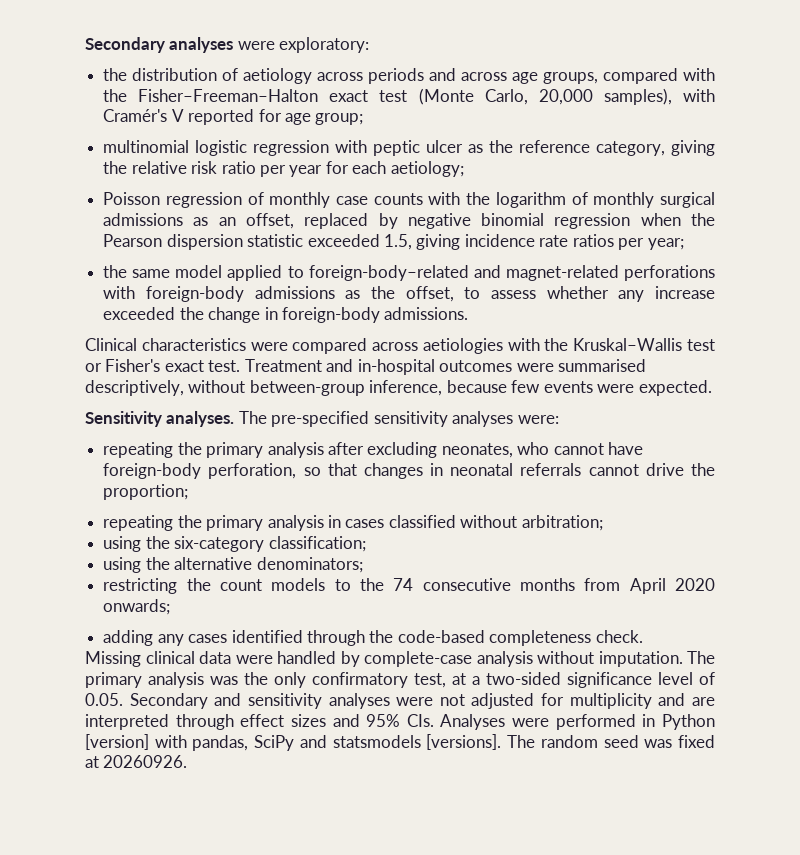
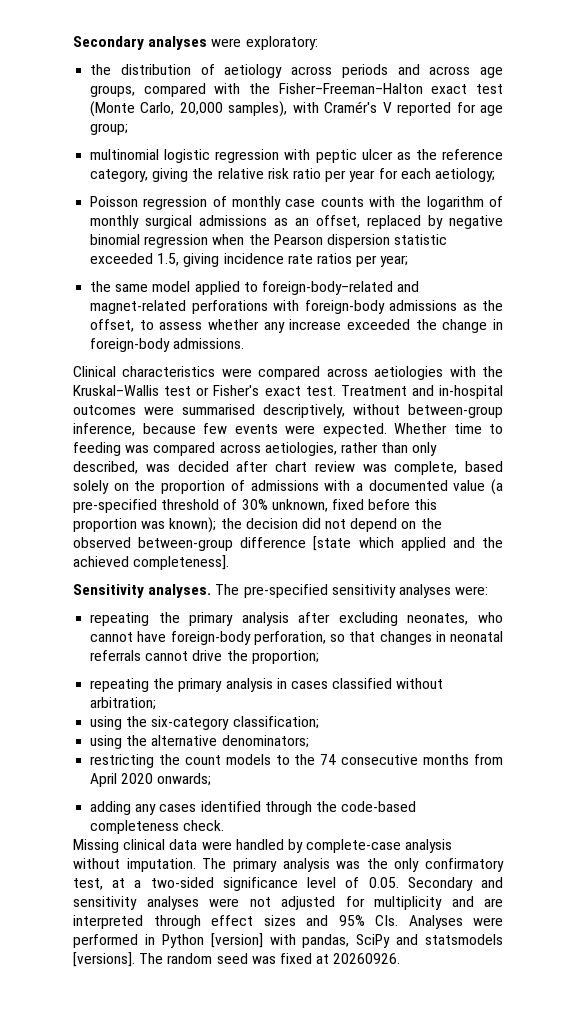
(712, 388) none -> [394,423,503,434] [73,442,438,456] [73,461,503,475] [73,479,503,495] [73,499,438,513] [73,517,442,533] [73,536,504,551] [73,555,230,570] Whether time to feeding was compared across aetiologies, rather than only described, was decided after chart review was complete, based solely on the proportion of admissions with a documented value (a pre-specified threshold of 30% unknown, fixed before this proportion was known); the decision did not depend on the observed between-group difference [state which applied and the achieved completeness].

